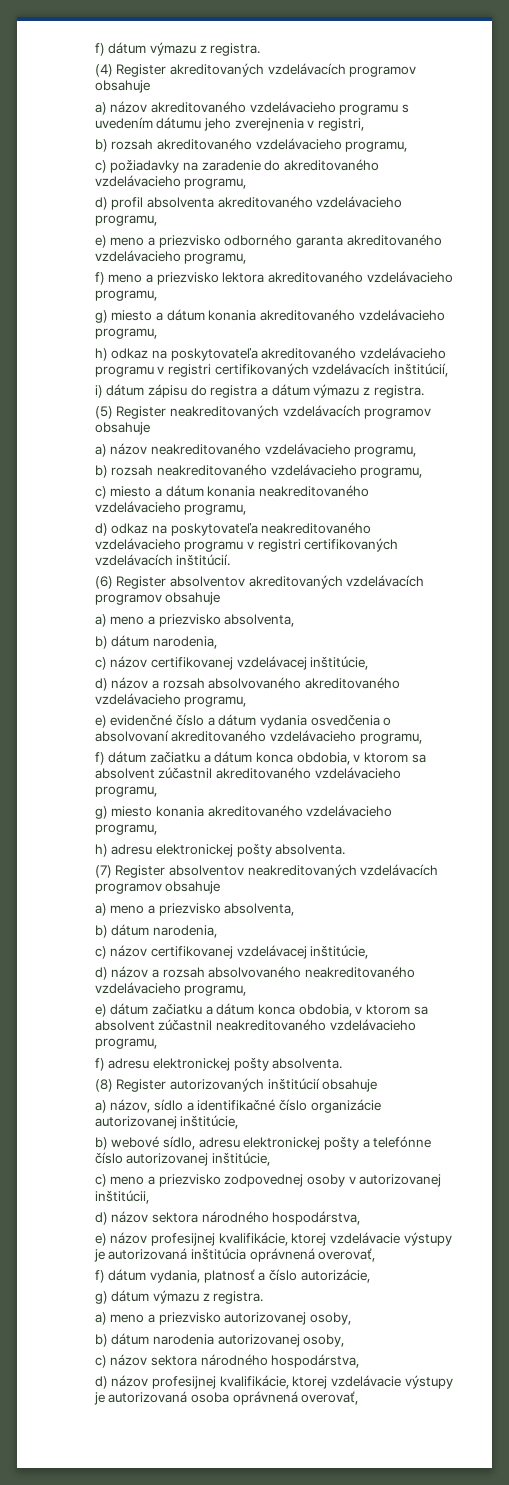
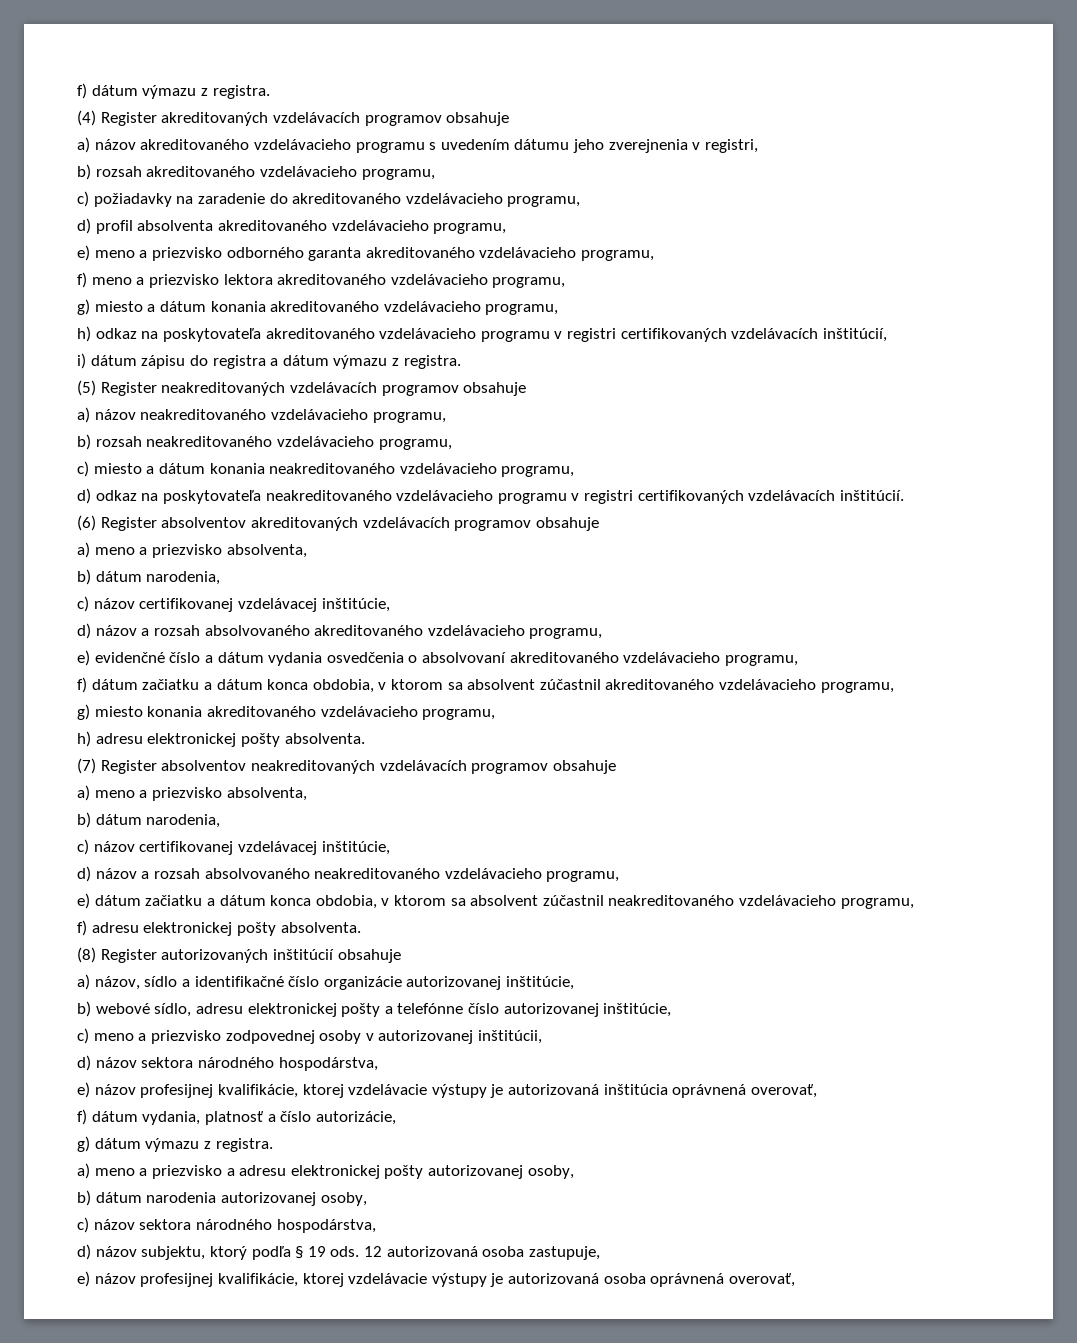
(221, 1318) none -> [226,1165,424,1179] a adresu elektronickej pošty
(149, 1381) none -> [141,1246,600,1260] [77,1271,136,1287] subjektu, ktorý podľa § 19 ods. 12 autorizovaná osoba zastupuje, // e) názov

